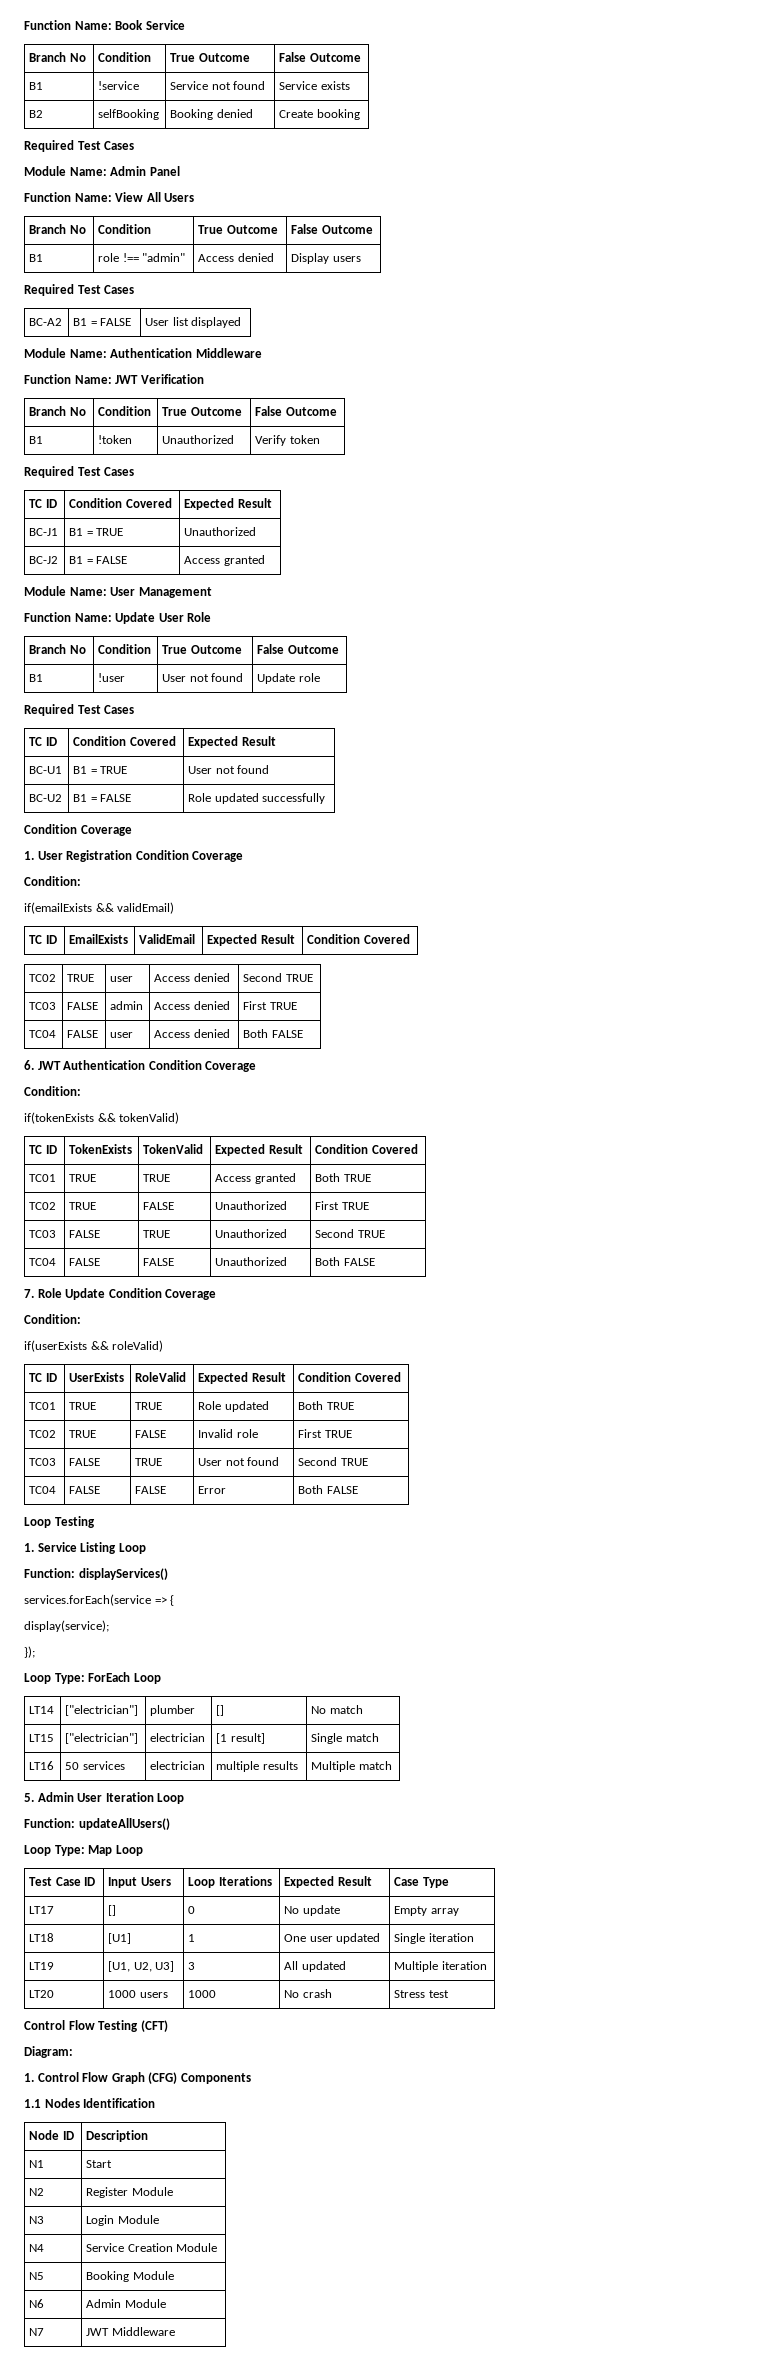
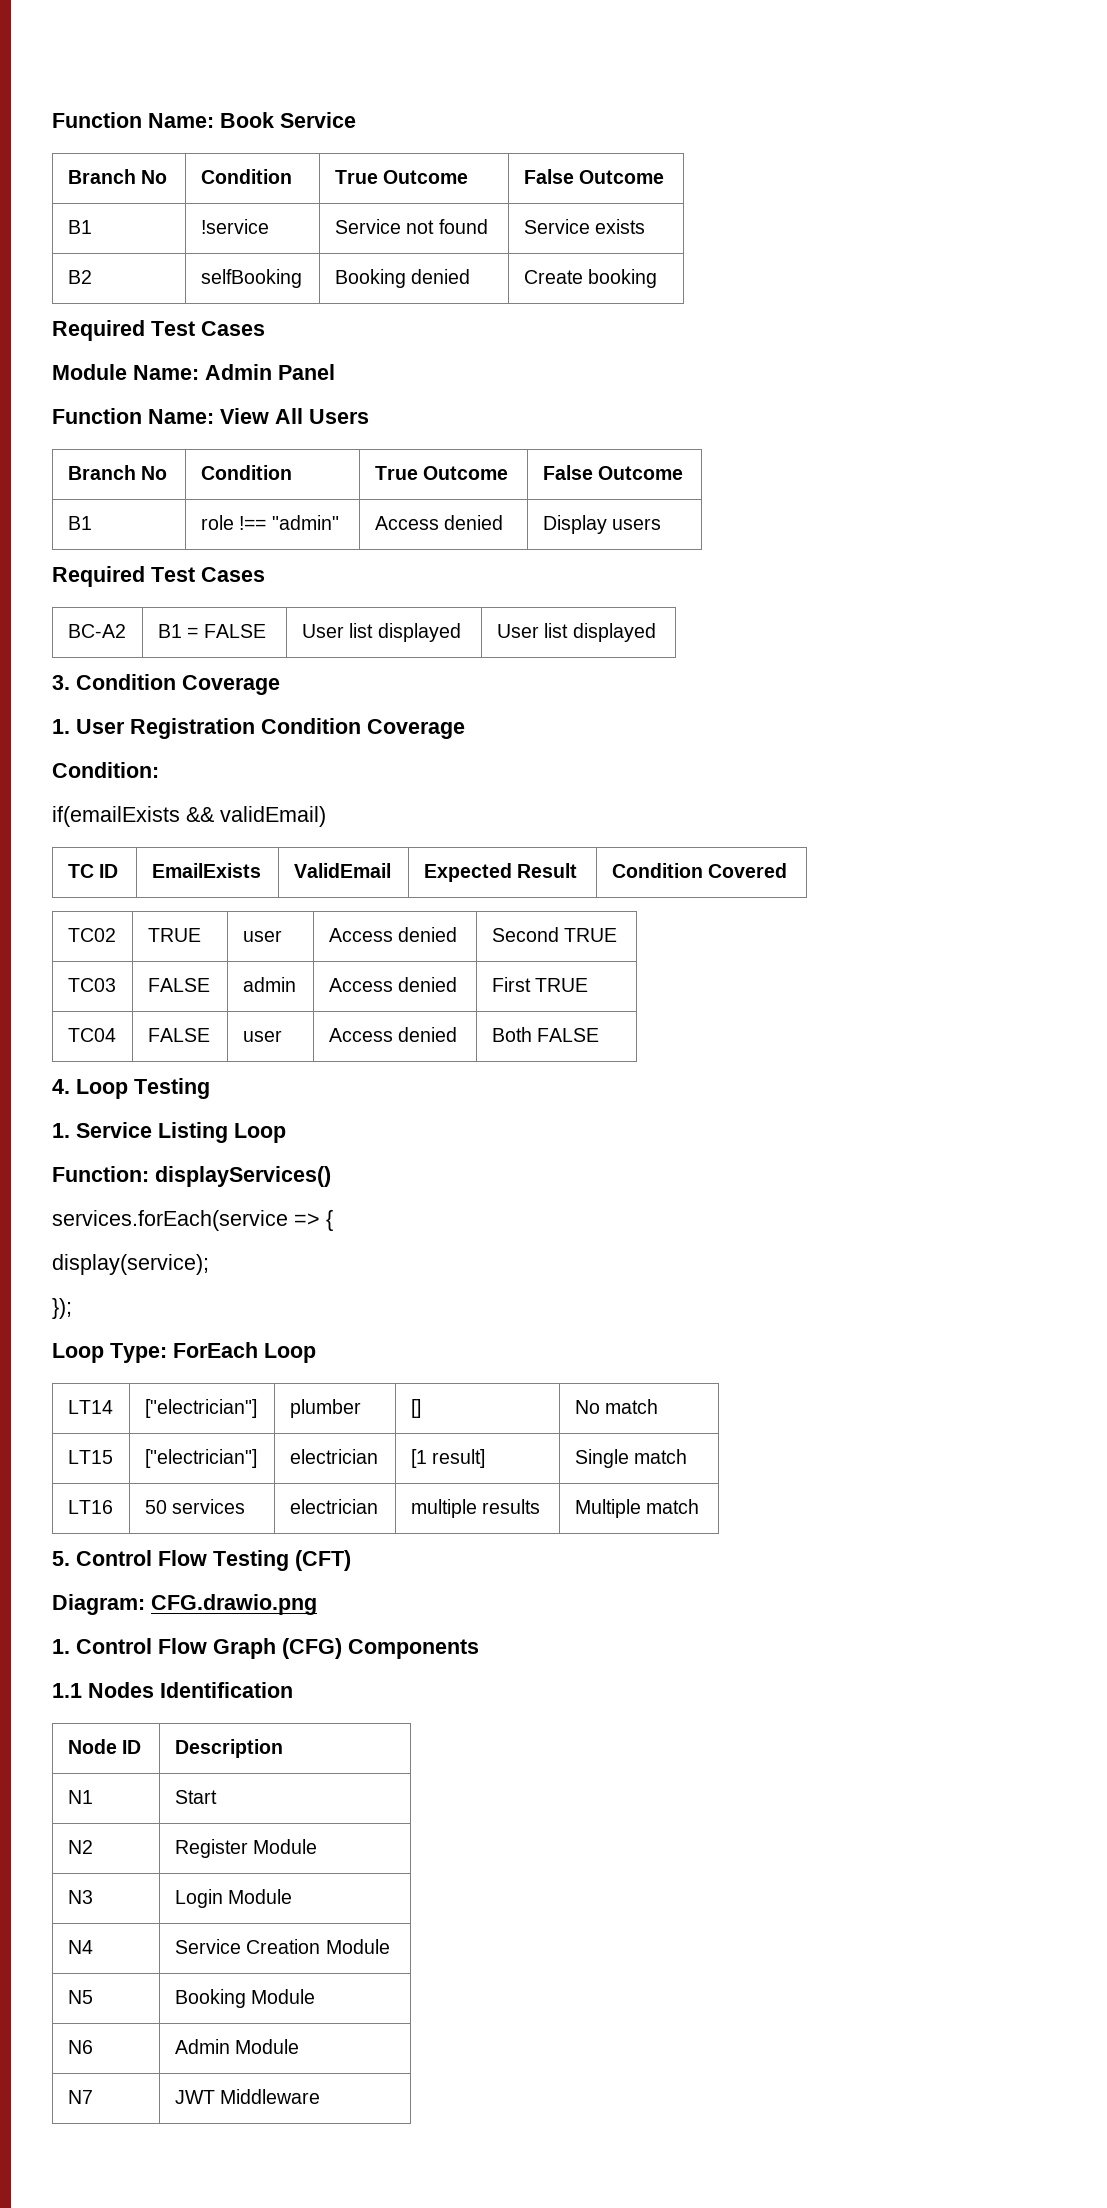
[24,348,262,358] [24,374,204,384] [29,406,86,416] [98,406,152,416] [162,407,242,416] [255,406,337,416] [29,436,44,444] [98,435,133,444] [162,435,235,444] [255,435,320,446] [24,466,135,478] [29,499,57,508] [69,498,172,508] [184,498,272,510] [29,528,59,536] [69,528,124,536] [184,527,257,536] [29,556,59,564] [69,556,128,564] [184,555,265,566] [24,586,212,598] [24,612,212,624] [29,644,86,654] [98,644,152,654] [162,645,242,654] [257,644,339,654] [29,674,44,682] [98,673,126,682] [162,673,244,682] [257,673,320,684] [24,704,135,716] [29,737,57,746] [73,736,176,746] [188,736,276,748] [29,766,63,774] [73,766,128,774] [188,765,270,774] [29,794,63,802] [73,794,132,802] [188,793,326,804] // Module Name: Authentication Middleware // Function Name: JWT Verification // Branch No | Condition | True Outcome | False Outcome // B1 | !token | Unauthorized | Verify token // Required Test Cases // TC ID | Condition Covered | Expected Result // BC-J1 | B1 = TRUE | Unauthorized // BC-J2 | B1 = FALSE | Access granted // Module Name: User Management // Function Name: Update User Role // Branch No | Condition | True Outcome | False Outcome // B1 | !user | User not found | Update role // Required Test Cases // TC ID | Condition Covered | Expected Result // BC-U1 | B1 = TRUE | User not found // BC-U2 | B1 = FALSE | Role updated successfully // -> [496,623,656,642] [52,675,70,690] | User list displayed // 3.
[24,1060,257,1072] [24,1086,81,1096] [24,1112,180,1124] [29,1145,57,1154] [69,1144,133,1154] [143,1144,204,1154] [215,1144,303,1156] [315,1144,418,1154] [29,1174,57,1182] [69,1174,97,1182] [143,1174,171,1182] [215,1173,296,1184] [315,1173,371,1182] [29,1202,57,1210] [69,1202,97,1210] [143,1202,175,1210] [215,1201,288,1210] [315,1201,369,1210] [29,1230,57,1238] [69,1230,101,1238] [143,1230,171,1238] [215,1229,288,1238] [315,1229,385,1238] [29,1258,57,1266] [69,1258,101,1266] [143,1258,175,1266] [215,1257,288,1266] [315,1257,375,1266] [24,1288,217,1300] [24,1314,81,1324] [24,1340,164,1352] [29,1373,57,1382] [69,1372,125,1382] [135,1372,187,1382] [198,1372,286,1384] [298,1372,401,1382] [29,1402,57,1410] [69,1402,97,1410] [135,1402,163,1410] [198,1401,269,1412] [298,1401,354,1410] [29,1430,57,1438] [69,1430,97,1438] [135,1430,167,1438] [198,1429,258,1438] [298,1429,352,1438] [29,1458,57,1466] [69,1458,101,1466] [135,1458,163,1466] [198,1457,280,1466] [298,1457,368,1466] [29,1486,57,1494] [69,1486,101,1494] [135,1486,167,1494] [198,1486,227,1494] [298,1485,358,1494] 6. JWT Authentication Condition Coverage // Condition: // if(tokenExists && tokenValid) // TC ID | TokenExists | TokenValid | Expected Result | Condition Covered // TC01 | TRUE | TRUE | Access granted | Both TRUE // TC02 | TRUE | FALSE | Unauthorized | First TRUE // TC03 | FALSE | TRUE | Unauthorized | Second TRUE // TC04 | FALSE | FALSE | Unauthorized | Both FALSE // 7. Role Update Condition Coverage // Condition: // if(userExists && roleValid) // TC ID | UserExists | RoleValid | Expected Result | Condition Covered // TC01 | TRUE | TRUE | Role updated | Both TRUE // TC02 | TRUE | FALSE | Invalid role | First TRUE // TC03 | FALSE | TRUE | User not found | Second TRUE // TC04 | FALSE | FALSE | Error | Both FALSE // -> [52,1079,70,1094] 4.
[37,1792,185,1804] [24,1818,170,1830] [24,1845,143,1856] [29,1877,96,1886] [108,1877,171,1888] [188,1876,272,1888] [284,1876,372,1888] [394,1877,449,1888] [29,1906,55,1914] [108,1905,117,1916] [188,1906,196,1914] [284,1905,340,1916] [394,1906,459,1916] [29,1933,55,1942] [108,1933,132,1944] [188,1934,196,1942] [284,1933,381,1944] [394,1933,474,1944] [29,1962,55,1970] [108,1961,175,1972] [188,1962,196,1970] [284,1961,346,1972] [394,1961,487,1972] [29,1990,55,1998] [108,1990,168,1998] [188,1990,217,1998] [284,1989,332,1998] [394,1990,449,1998] Admin User Iteration Loop // Function: updateAllUsers() // Loop Type: Map Loop // Test Case ID | Input Users | Loop Iterations | Expected Result | Case Type // LT17 | [] | 0 | No update | Empty array // LT18 | [U1] | 1 | One user updated | Single iteration // LT19 | [U1, U2, U3] | 3 | All updated | Multiple iteration // LT20 | 1000 users | 1000 | No crash | Stress test // -> (70, 1558) none
(73, 2052) none -> [151,1594,317,1615] CFG.drawio.png

